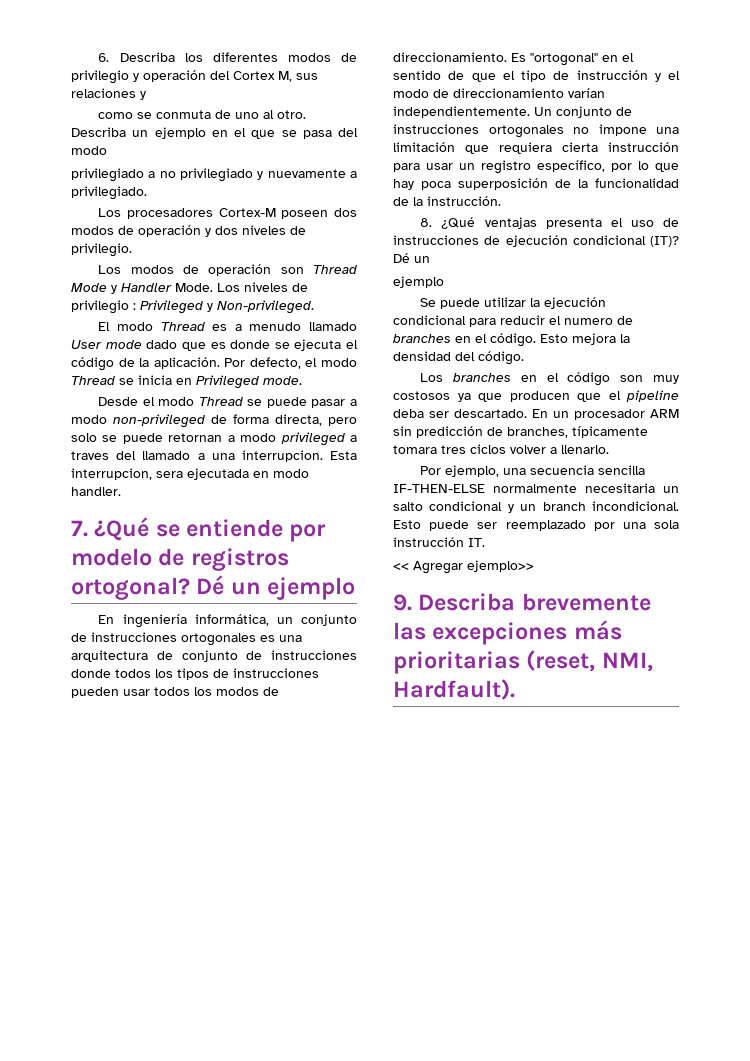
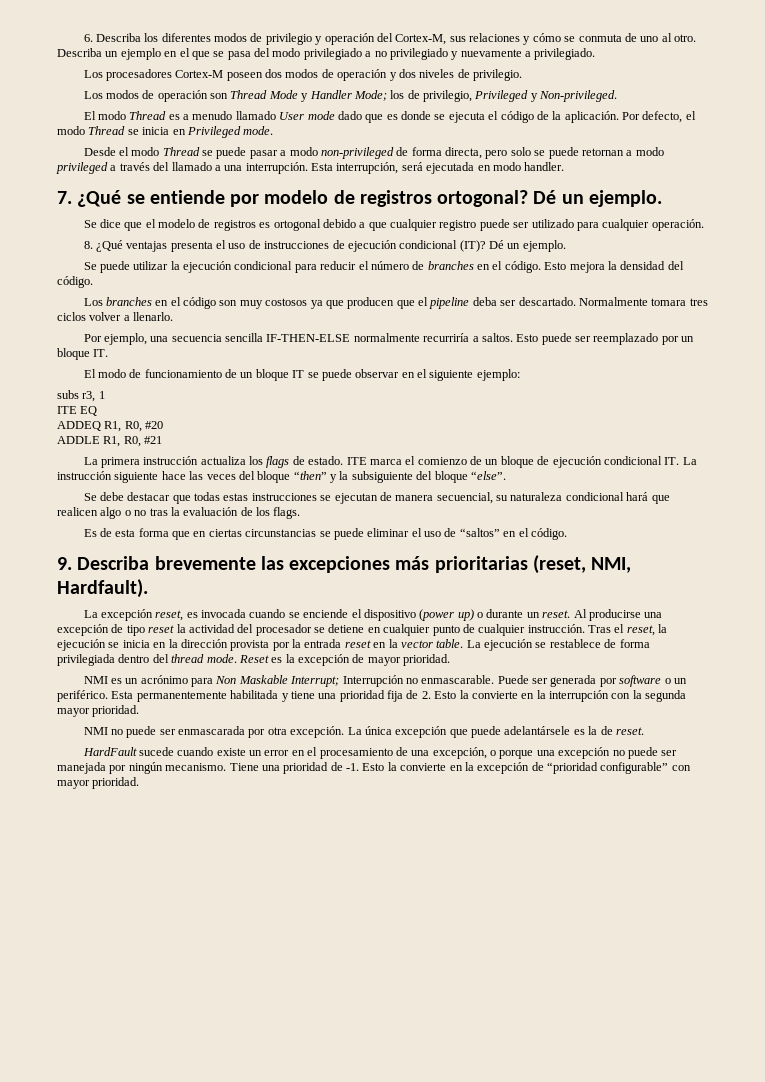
[233,71,292,82] Cortex M, -> [395,34,447,45] Cortex-M,
[98,112,134,119] // como -> [532,33,561,42] cómo
(107, 150) // -> (301, 52) none
[175,282,308,292] [71,300,136,314] Mode. Los niveles de privilegio : -> [353,90,473,102] Mode; los de privilegio,
[71,451,109,460] traves -> [119,162,150,171] través
[241,450,357,462] [71,468,183,480] interrupcion. Esta interrupcion, sera -> [245,162,423,174] interrupción. Esta interrupción, será
[267,577,356,600] [98,614,357,628] [71,632,302,646] [71,650,357,662] [71,668,319,680] [71,687,279,698] [393,52,634,66] [393,70,680,82] [393,88,605,98] [393,106,632,118] [393,124,679,138] [393,142,679,154] [393,160,679,174] [393,178,679,190] [393,196,501,206] ejemplo // En ingeniería informática, un conjunto de instrucciones ortogonales es una arquitectura de conjunto de instrucciones donde todos los tipos de instrucciones pueden usar todos los modos de direccionamiento. Es "ortogonal" en el sentido de que el tipo de instrucción y el modo de direccionamiento varían independientemente. Un conjunto de instrucciones ortogonales no impone una limitación que requiera cierta instrucción para usar un registro específico, por lo que hay poca superposición de la funcionalidad de la instrucción. -> [588,190,662,207] [83,219,704,231] ejemplo. // Se dice que el modelo de registros es ortogonal debido a que cualquier registro puede ser utilizado para cualquier operación.
[393,276,444,288] // ejemplo -> [522,240,566,252] ejemplo.
[564,318,613,325] numero -> [370,261,409,270] número
[532,409,679,420] [393,426,648,438] En un procesador ARM sin predicción de branches, típicamente -> [578,297,648,306] Normalmente
[585,483,679,493] [393,501,679,513] necesitaria un salto condicional y un branch incondicional. -> [423,333,513,342] recurriría a saltos.
[622,520,679,529] [393,537,485,547] [393,560,534,574] una sola instrucción IT. // << Agregar ejemplo>> -> [681,336,695,342] [57,348,109,360] [83,369,520,381] [57,390,105,402] [57,406,98,416] [57,421,164,432] [57,436,163,447] [83,456,697,468] [57,471,506,483] [83,492,670,504] [57,507,301,519] [83,528,567,540] un bloque IT. // El modo de funcionamiento de un bloque IT se puede observar en el siguiente ejemplo: // subs r3, 1 // ITE EQ // ADDEQ R1, R0, #20 // ADDLE R1, R0, #21 // La primera instrucción actualiza los flags de estado. ITE marca el comienzo de un bloque de ejecución condicional IT. La instrucción siguiente hace las veces del bloque “then” y la subsiguiente del bloque “else”. // Se debe destacar que todas estas instrucciones se ejecutan de manera secuencial, su naturaleza condicional hará que realicen algo o no tras la evaluación de los flags. // Es de esta forma que en ciertas circunstancias se puede eliminar el uso de “saltos” en el código.
(515, 689) none -> [83,609,663,621] [57,624,668,636] [57,639,650,651] [57,654,451,666] [83,675,687,687] [57,690,687,702] [57,705,140,717] [83,726,644,738] [82,747,678,759] [57,762,691,774] [57,777,140,789] // La excepción reset, es invocada cuando se enciende el dispositivo (power up) o durante un reset. Al producirse una excepción de tipo reset la actividad del procesador se detiene en cualquier punto de cualquier instrucción. Tras el reset, la ejecución se inicia en la dirección provista por la entrada reset en la vector table. La ejecución se restablece de forma privilegiada dentro del thread mode. Reset es la excepción de mayor prioridad. // NMI es un acrónimo para Non Maskable Interrupt; Interrupción no enmascarable. Puede ser generada por software o un periférico. Esta permanentemente habilitada y tiene una prioridad fija de 2. Esto la convierte en la interrupción con la segunda mayor prioridad. // NMI no puede ser enmascarada por otra excepción. La única excepción que puede adelantársele es la de reset. // HardFault sucede cuando existe un error en el procesamiento de una excepción, o porque una excepción no puede ser manejada por ningún mecanismo. Tiene una prioridad de -1. Esto la convierte en la excepción de “prioridad configurable” con mayor prioridad.

